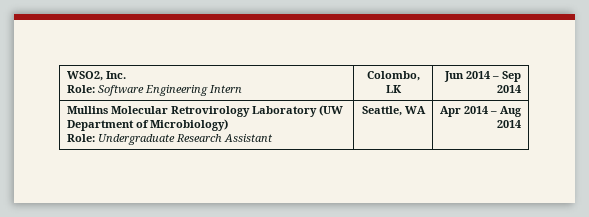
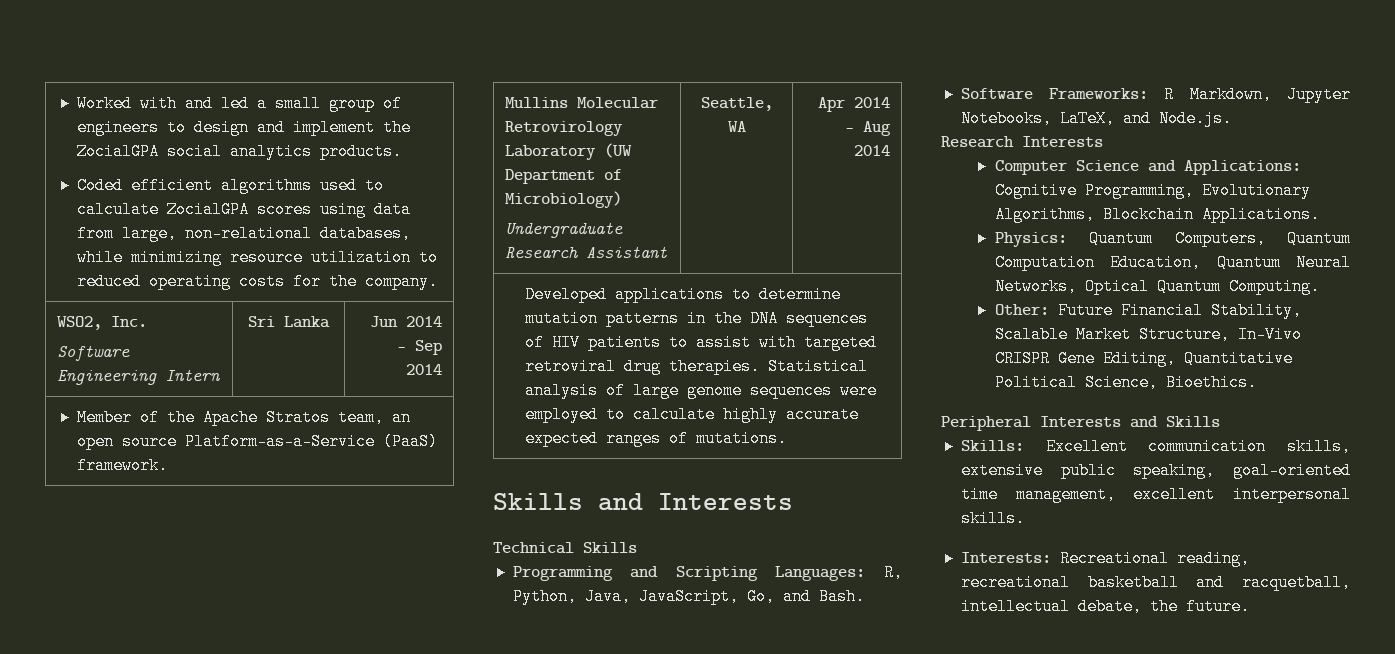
(66, 76) none -> [76,95,402,112] [76,119,411,136] [76,143,402,160] [76,177,384,194] [76,201,411,218] [76,225,411,242] [76,249,438,266] [76,273,438,290] Worked with and led a small group of engineers to design and implement the ZocialGPA social analytics products. // Coded efficient algorithms used to calculate ZocialGPA scores using data from large, non-relational databases, while minimizing resource utilization to reduced operating costs for the company. //
[66,85,95,93] Role: -> (148, 321) none
[366,71,420,81] [385,85,402,93] Colombo, LK -> [248,316,330,328] Sri Lanka
(522, 89) none -> [76,409,411,426] [76,433,438,450] [76,457,168,474] // Member of the Apache Stratos team, an open source Platform-as-a-Service (PaaS) framework.
[66,134,95,142] Role: -> (623, 199) none
(522, 124) none -> [525,286,842,303] [525,310,869,327] [525,334,878,351] [525,358,869,375] [525,382,878,399] [525,406,860,423] [525,430,788,447] [493,493,793,511] [493,542,637,554] [512,564,903,581] [512,588,865,605] [960,86,1351,103] [960,110,1232,127] [941,136,1103,148] [994,160,1301,175] [994,182,1311,199] [994,206,1320,223] [994,230,1351,247] [994,254,1351,271] [994,278,1320,295] [994,302,1302,319] [994,326,1302,343] [994,350,1293,367] [994,374,1257,391] [941,416,1220,431] [960,438,1351,455] [960,462,1351,479] [960,486,1351,503] [960,510,1025,527] [960,550,1250,567] [960,574,1351,591] [960,598,1250,615] // Developed applications to determine mutation patterns in the DNA sequences of HIV patients to assist with targeted retroviral drug therapies. Statistical analysis of large genome sequences were employed to calculate highly accurate expected ranges of mutations. // Skills and Interests // Technical Skills // Programming and Scripting Languages: R, Python, Java, JavaScript, Go, and Bash. // Software Frameworks: R Markdown, Jupyter Notebooks, LaTeX, and Node.js. // Research Interests // Computer Science and Applications: Cognitive Programming, Evolutionary Algorithms, Blockchain Applications. // Physics: Quantum Computers, Quantum Computation Education, Quantum Neural Networks, Optical Quantum Computing. // Other: Future Financial Stability, Scalable Market Structure, In-Vivo CRISPR Gene Editing, Quantitative Political Science, Bioethics. // Peripheral Interests and Skills // Skills: Excellent communication skills, extensive public speaking, goal-oriented time management, excellent interpersonal skills. // Interests: Recreational reading, recreational basketball and racquetball, intellectual debate, the future.

